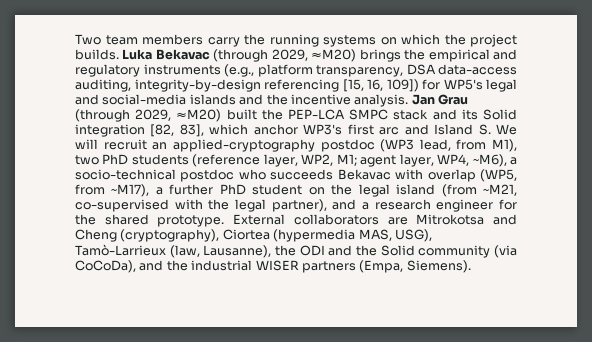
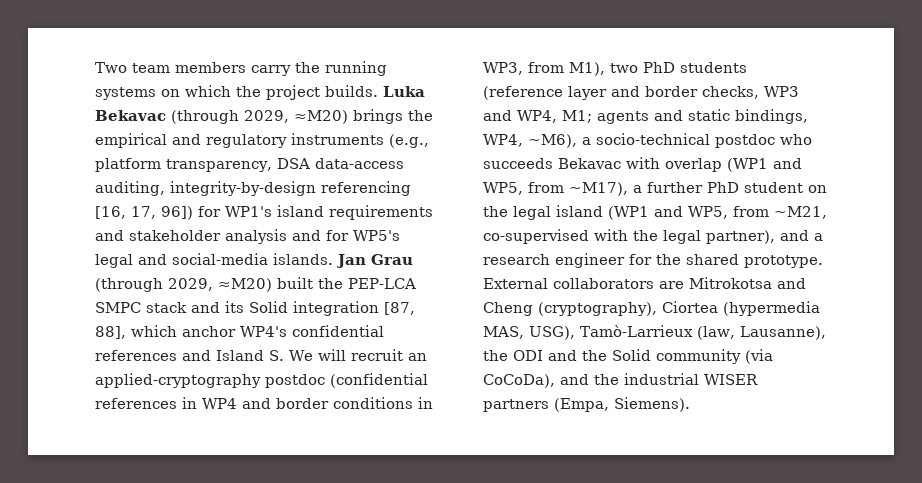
[342,79,419,92] [15, 16, 109]) -> [95,205,433,220] [95,229,321,244] [16, 17, 96]) for WP1's island requirements and stakeholder analysis and
[189,94,409,107] islands and the incentive analysis. -> [273,253,333,265] islands.
[150,124,400,137] [82, 83], which anchor WP3's first arc -> [384,302,415,315] [95,325,384,339] [95,350,177,361] [87, 88], which anchor WP4's confidential references
[380,139,451,152] (WP3 lead, -> [330,373,428,388] [95,397,433,409] [483,62,523,75] (confidential references in WP4 and border conditions in WP3,
[263,154,434,167] layer, WP2, M1; agent layer, -> [568,86,799,100] [483,109,808,124] layer and border checks, WP3 and WP4, M1; agents and static bindings,
[480,169,517,182] (WP5, -> [727,158,802,172] [483,182,523,195] (WP1 and WP5,
[441,184,477,197] (from -> [608,206,769,220] (WP1 and WP5, from

